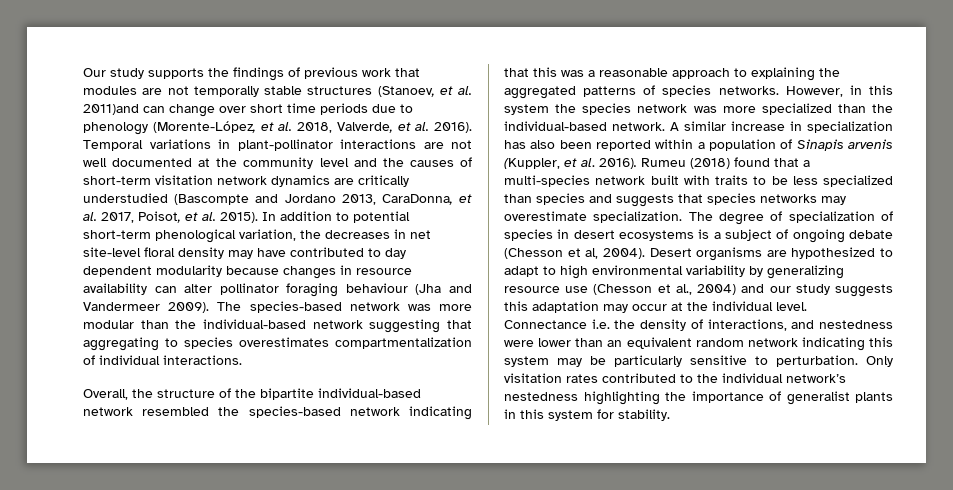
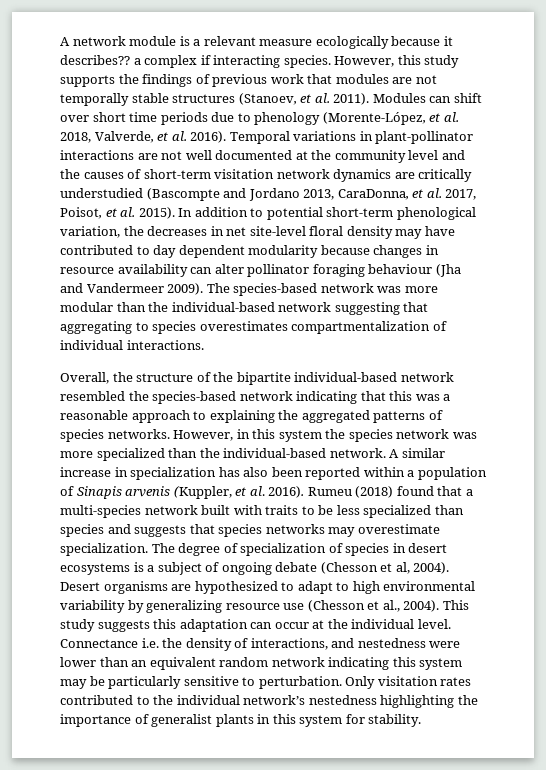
[83,68,106,77] Our -> [60,36,453,49] [60,55,421,68] A network module is a relevant measure ecologically because it describes?? a complex if interacting species. However, this
[83,104,215,117] 2011)and can change -> [333,93,482,105] 2011). Modules can shift
[697,284,791,295] 2004) and our -> [403,600,469,612] 2004). This
[603,304,628,313] may -> [250,622,273,629] can

